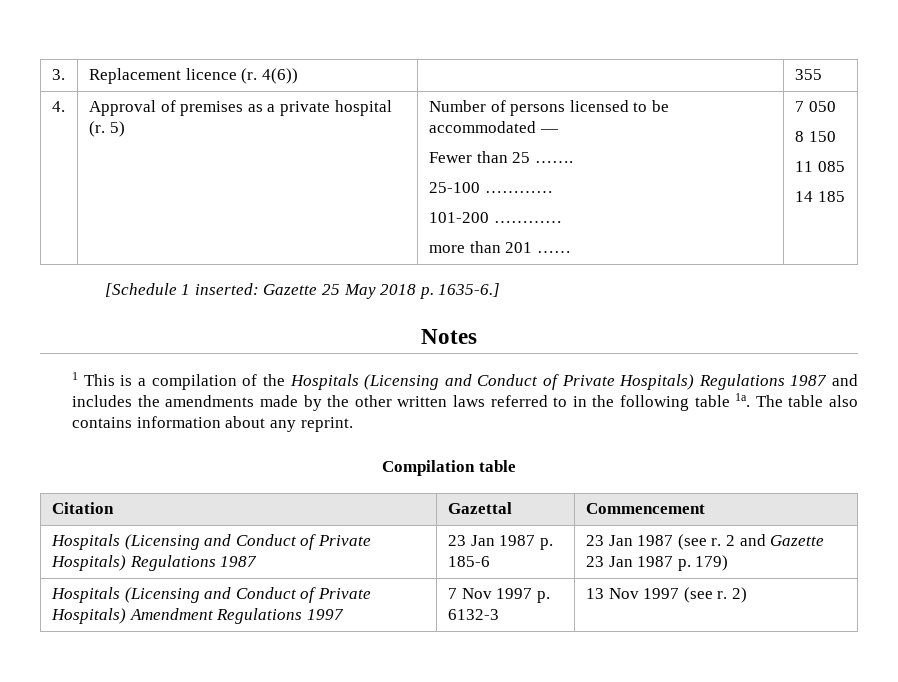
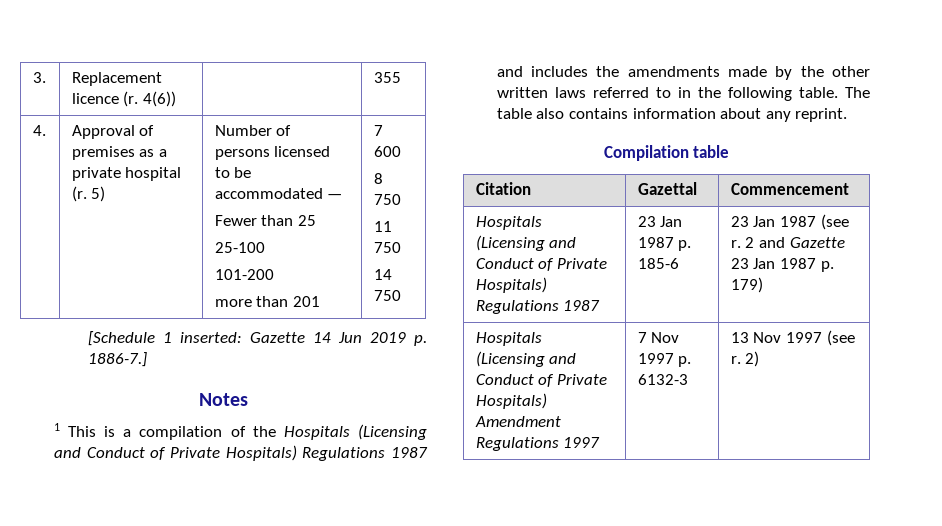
[534,161,573,163] ……. -> (317, 220) none
[484,191,553,193] ………… -> (265, 247) none
[493,221,562,223] ………… -> (274, 274) none
[536,251,571,253] [794,101,836,112] …… | 7 050 -> [373,125,383,136] [373,146,401,157] | 7 600
[808,131,836,142] 150 -> [373,194,401,205] 750
[817,161,845,172] [794,191,845,202] 085 // 14 185 -> [373,242,401,253] [373,269,392,280] [373,290,401,301] 750 // 14 750
[321,283,501,299] 25 May 2018 p. 1635-6.] -> [312,332,427,346] [87,352,147,367] 14 Jun 2019 p. 1886-7.]
[694,393,751,407] table 1a. -> [798,87,838,98] table.

